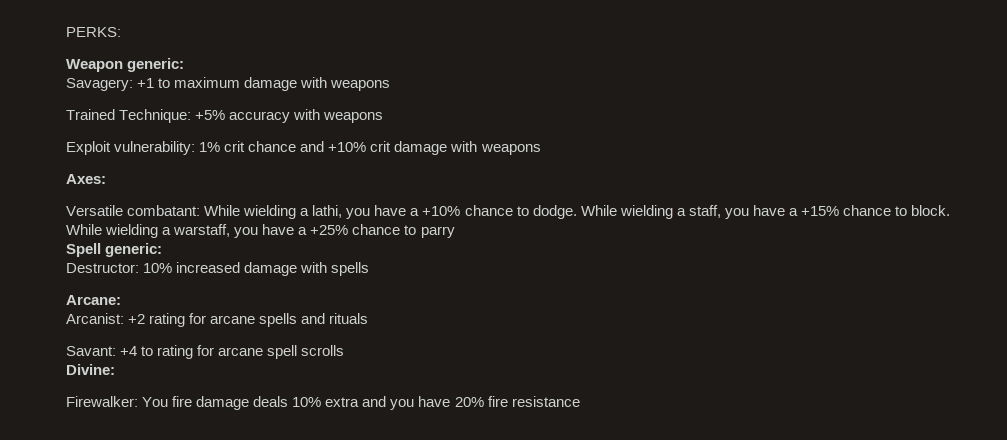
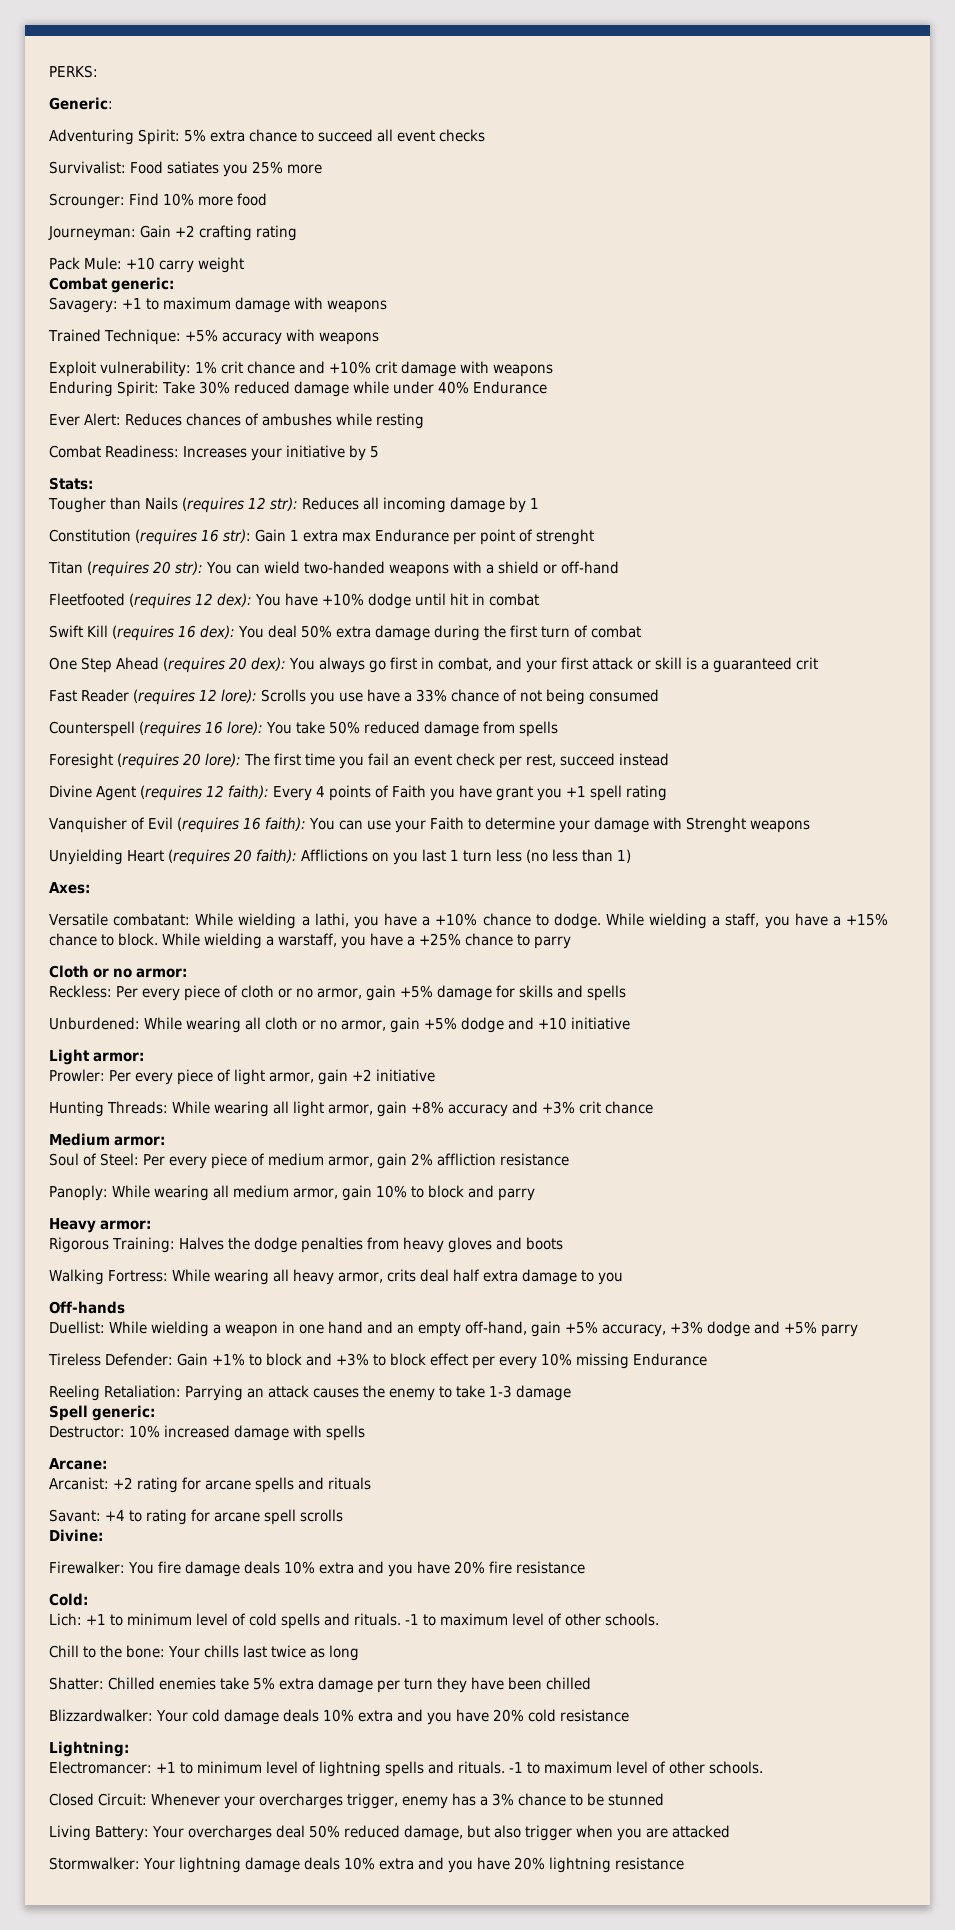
[66,59,123,72] Weapon -> [49,97,113,110] [49,129,485,145] [49,161,322,177] [49,193,267,209] [48,225,297,241] [49,257,244,273] [49,277,108,290] Generic: // Adventuring Spirit: 5% extra chance to succeed all event checks // Survivalist: Food satiates you 25% more // Scrounger: Find 10% more food // Journeyman: Gain +2 crafting rating // Pack Mule: +10 carry weight // Combat
(541, 149) none -> [49,381,547,397] [49,413,424,429] [49,445,379,461] [49,477,93,490] [48,497,539,513] [49,529,594,545] [48,561,619,577] [49,593,539,609] [49,625,641,641] [49,657,818,673] [49,689,659,705] [49,721,558,737] [49,753,669,769] [49,785,667,801] [49,817,810,833] [49,849,631,865] // Enduring Spirit: Take 30% reduced damage while under 40% Endurance // Ever Alert: Reduces chances of ambushes while resting // Combat Readiness: Increases your initiative by 5 // Stats: // Tougher than Nails (requires 12 str): Reduces all incoming damage by 1 // Constitution (requires 16 str): Gain 1 extra max Endurance per point of strenght // Titan (requires 20 str): You can wield two-handed weapons with a shield or off-hand // Fleetfooted (requires 12 dex): You have +10% dodge until hit in combat // Swift Kill (requires 16 dex): You deal 50% extra damage during the first turn of combat // One Step Ahead (requires 20 dex): You always go first in combat, and your first attack or skill is a guaranteed crit // Fast Reader (requires 12 lore): Scrolls you use have a 33% chance of not being consumed // Counterspell (requires 16 lore): You take 50% reduced damage from spells // Foresight (requires 20 lore): The first time you fail an event check per rest, succeed instead // Divine Agent (requires 12 faith): Every 4 points of Faith you have grant you +1 spell rating // Vanquisher of Evil (requires 16 faith): You can use your Faith to determine your damage with Strenght weapons // Unyielding Heart (requires 20 faith): Afflictions on you last 1 turn less (no less than 1)
(455, 232) none -> [49,965,187,978] [49,985,626,1001] [49,1017,630,1033] [49,1049,144,1065] [49,1069,435,1085] [49,1101,653,1117] [49,1133,165,1146] [49,1153,569,1169] [49,1185,535,1201] [49,1218,151,1233] [49,1237,563,1253] [49,1269,623,1285] [49,1301,125,1314] [49,1321,858,1337] [48,1353,707,1369] [49,1385,571,1401] // Cloth or no armor: // Reckless: Per every piece of cloth or no armor, gain +5% damage for skills and spells // Unburdened: While wearing all cloth or no armor, gain +5% dodge and +10 initiative // Light armor: // Prowler: Per every piece of light armor, gain +2 initiative // Hunting Threads: While wearing all light armor, gain +8% accuracy and +3% crit chance // Medium armor: // Soul of Steel: Per every piece of medium armor, gain 2% affliction resistance // Panoply: While wearing all medium armor, gain 10% to block and parry // Heavy armor: // Rigorous Training: Halves the dodge penalties from heavy gloves and boots // Walking Fortress: While wearing all heavy armor, crits deal half extra damage to you // Off-hands // Duellist: While wielding a weapon in one hand and an empty off-hand, gain +5% accuracy, +3% dodge and +5% parry // Tireless Defender: Gain +1% to block and +3% to block effect per every 10% missing Endurance // Reeling Retaliation: Parrying an attack causes the enemy to take 1-3 damage
(580, 401) none -> [49,1593,88,1606] [49,1613,659,1629] [49,1645,359,1661] [49,1677,591,1693] [49,1709,629,1725] [49,1741,129,1757] [49,1761,763,1777] [49,1793,664,1809] [49,1825,730,1841] [49,1857,684,1873] // Cold: // Lich: +1 to minimum level of cold spells and rituals. -1 to maximum level of other schools. // Chill to the bone: Your chills last twice as long // Shatter: Chilled enemies take 5% extra damage per turn they have been chilled // Blizzardwalker: Your cold damage deals 10% extra and you have 20% cold resistance // Lightning: // Electromancer: +1 to minimum level of lightning spells and rituals. -1 to maximum level of other schools. // Closed Circuit: Whenever your overcharges trigger, enemy has a 3% chance to be stunned // Living Battery: Your overcharges deal 50% reduced damage, but also trigger when you are attacked // Stormwalker: Your lightning damage deals 10% extra and you have 20% lightning resistance

